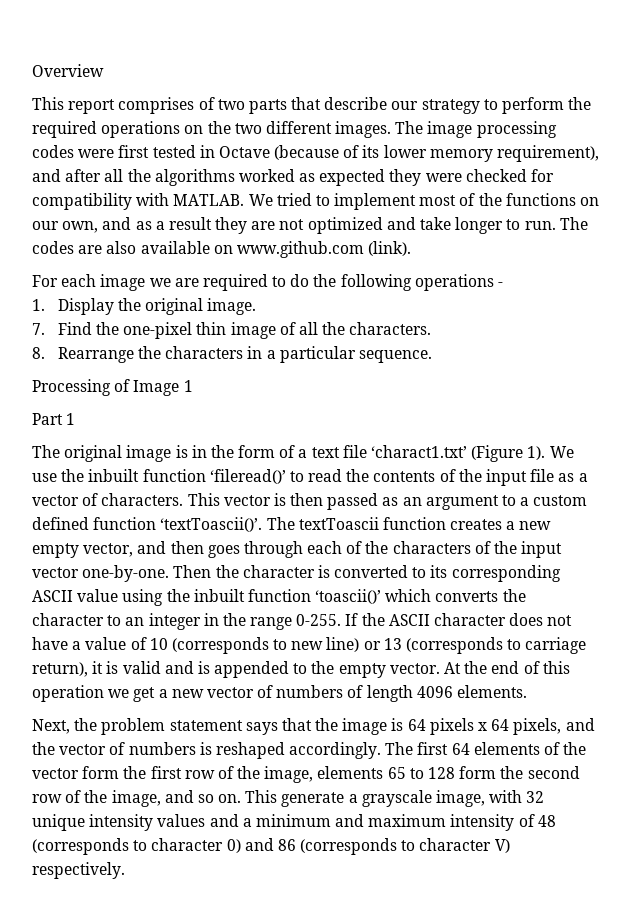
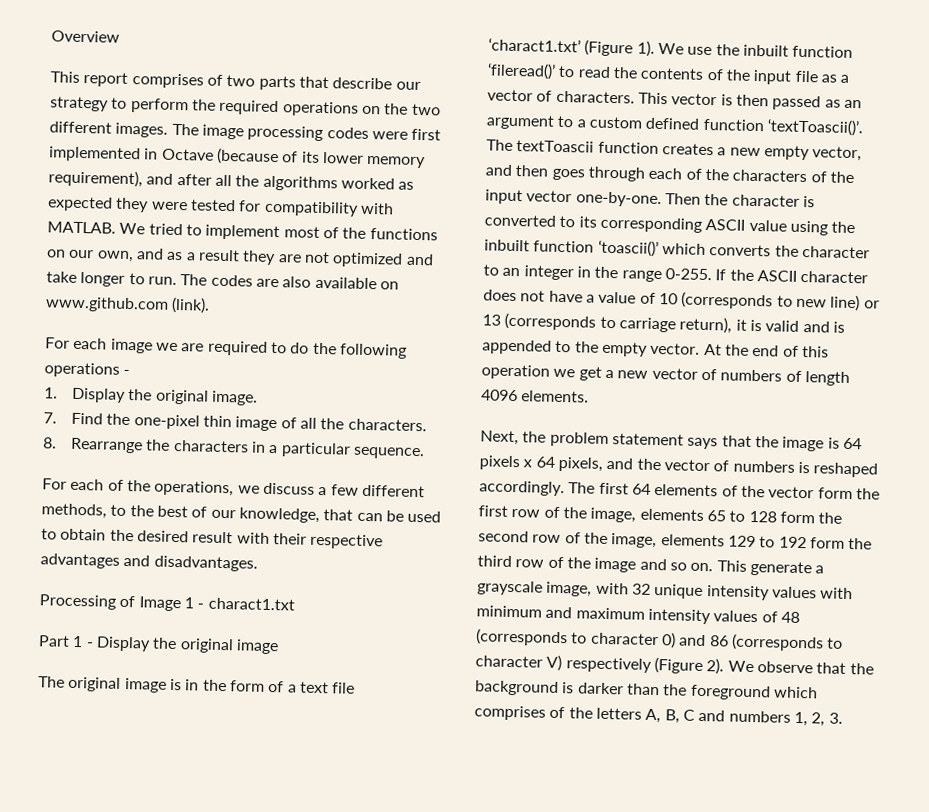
[152,145,196,158] tested -> [49,146,141,163] implemented
[465,169,527,182] checked -> [190,199,236,212] tested
(432, 356) none -> [42,478,425,498] [41,503,442,524] [41,528,384,550] [40,553,258,572] // For each of the operations, we discuss a few different methods, to the best of our knowledge, that can be used to obtain the desired result with their respective advantages and disadvantages.
(193, 386) none -> [197,597,295,611] - charact1.txt
(76, 419) none -> [85,636,279,655] - Display the original image
(161, 798) none -> [660,534,873,550] [477,555,637,573] elements 129 to 192 form the third row of the image
[209,814,252,827] and a -> [820,587,854,600] with
(515, 822) none -> [713,610,759,623] values
[32,862,125,879] respectively. -> [565,656,874,675] [475,680,818,701] [474,705,843,727] respectively (Figure 2). We observe that the background is darker than the foreground which comprises of the letters A, B, C and numbers 1, 2, 3.

